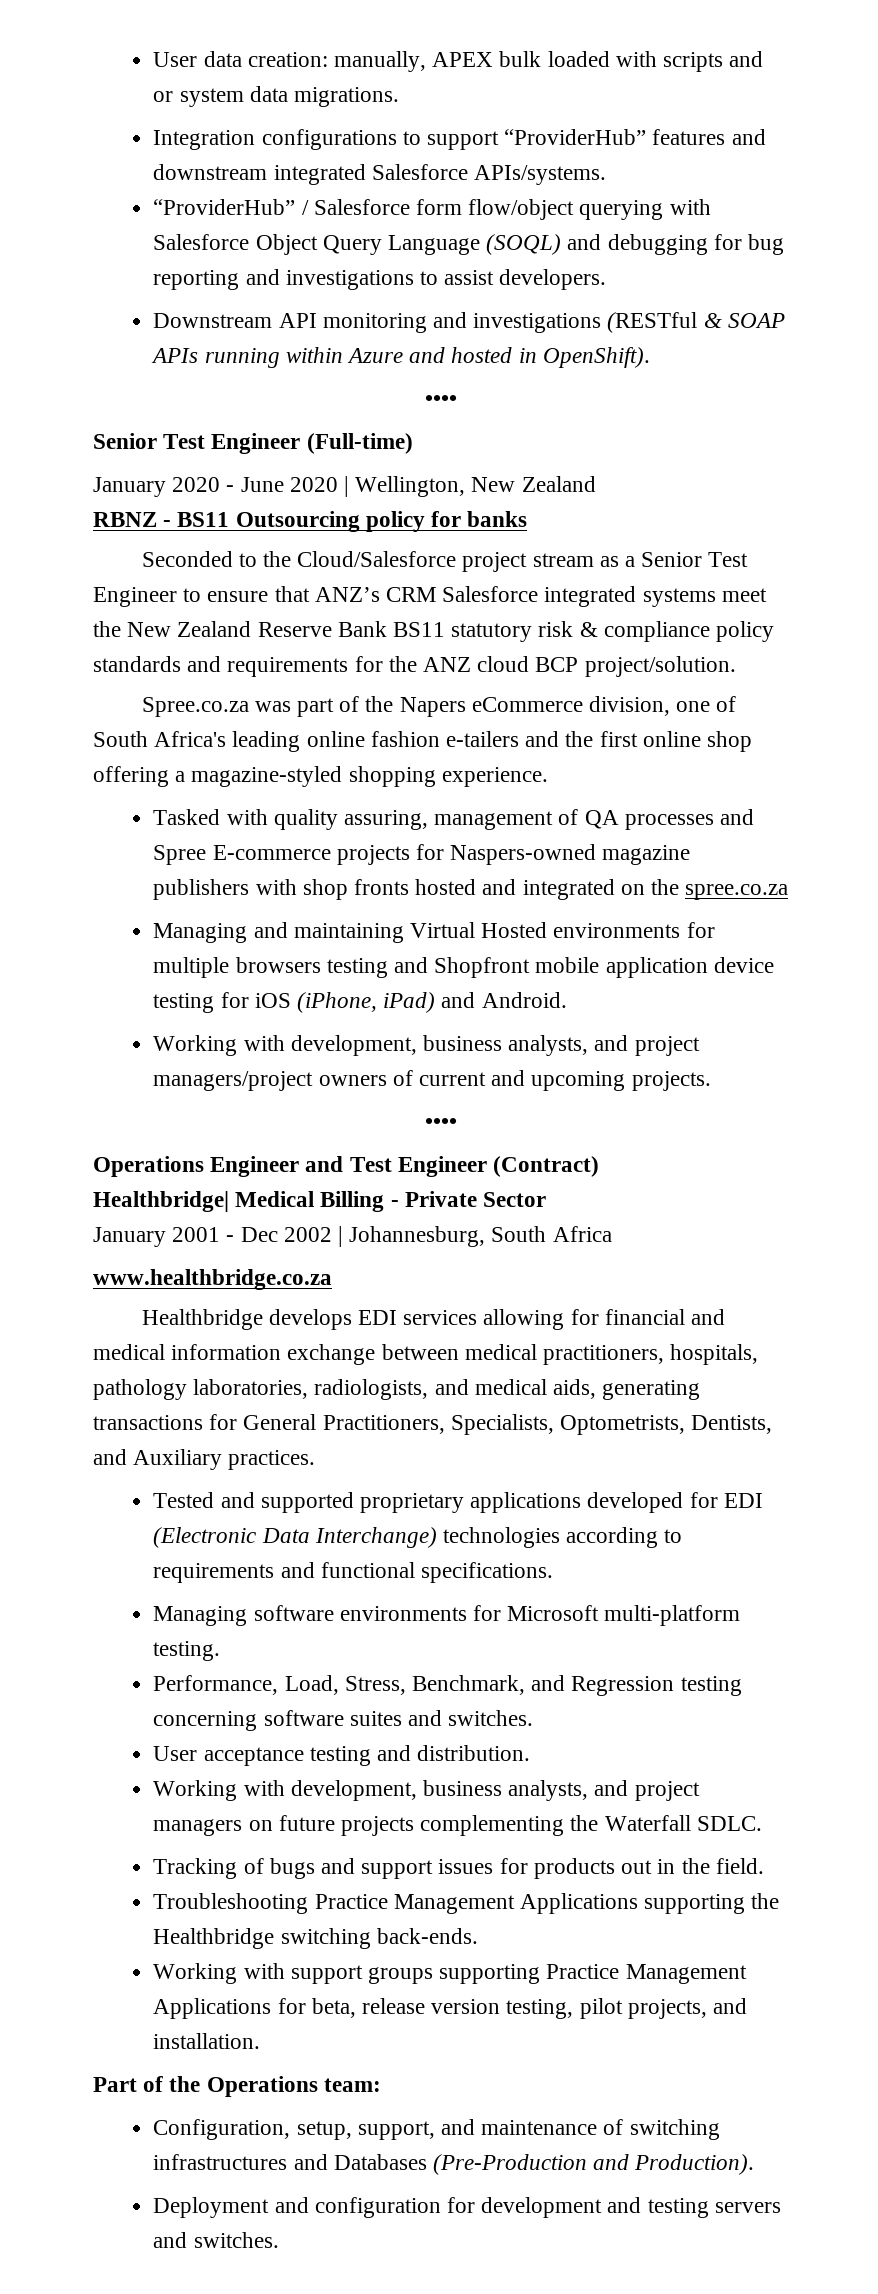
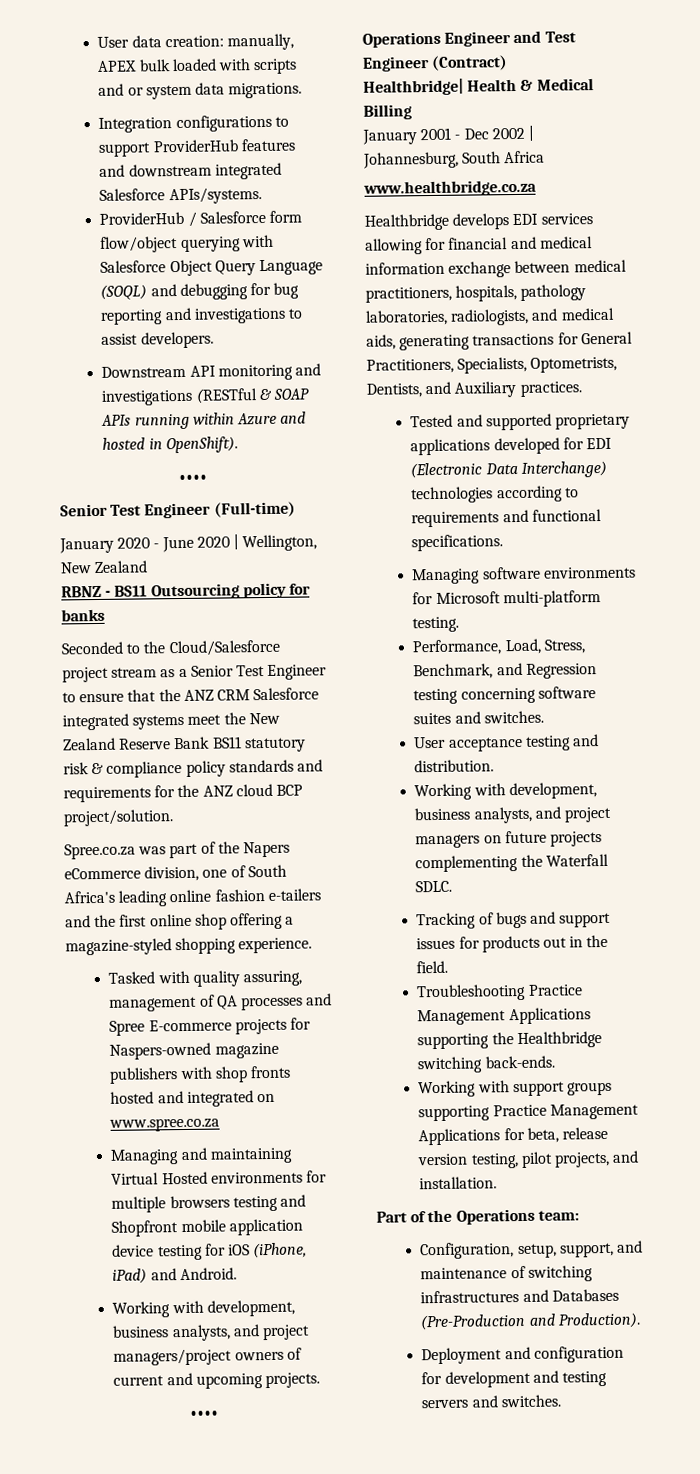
[504,129,647,145] “ProviderHub” -> [152,139,239,153] ProviderHub
[153,199,296,215] “ProviderHub” -> [99,211,185,225] ProviderHub
[314,587,380,602] ANZ’s -> [158,689,214,702] the ANZ
[651,879,789,900] the spree.co.za -> [109,1117,221,1132] www.spree.co.za
(229, 1201) none -> [467,78,534,92] Health &
[390,1191,547,1207] - Private Sector -> (412, 112) none

